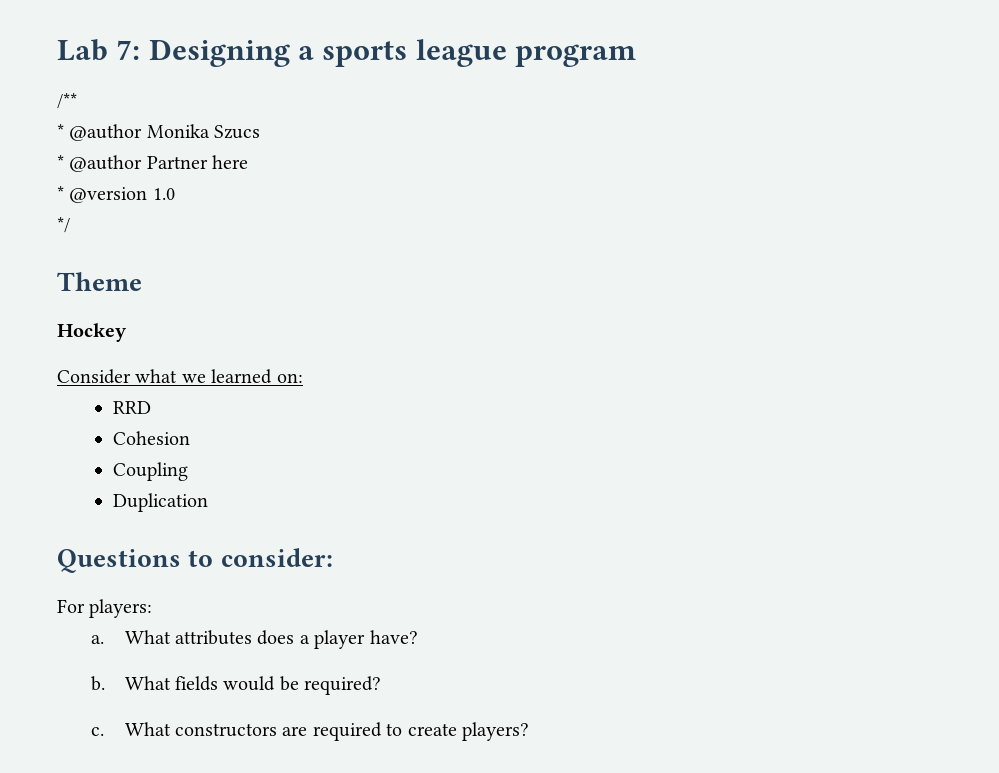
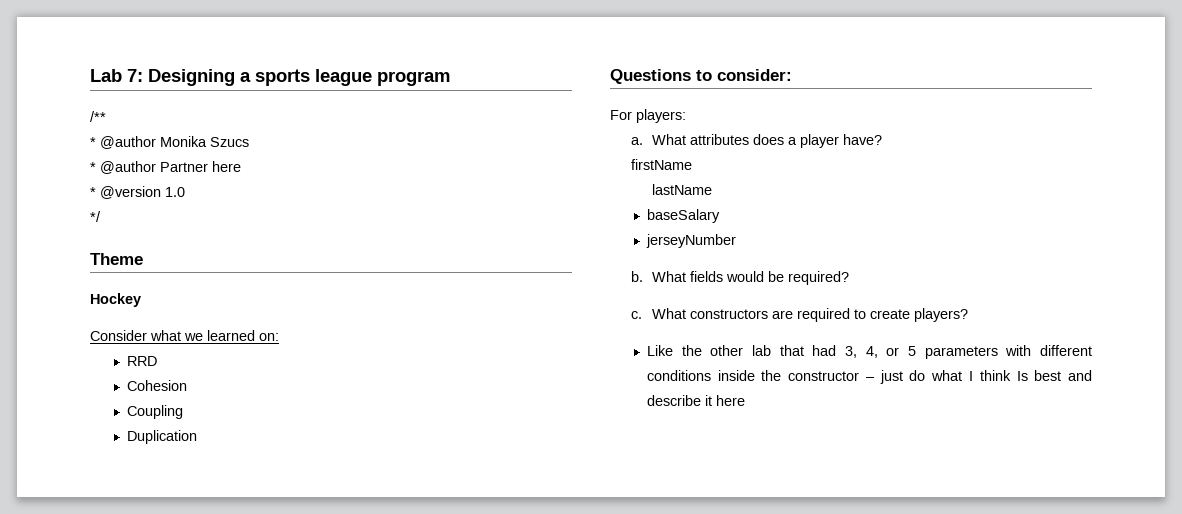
(418, 637) none -> [631,159,693,170] [652,184,713,195] [646,209,720,223] [645,234,736,248] // firstName // lastName // baseSalary // jerseyNumber
(529, 731) none -> [646,345,1092,359] [646,370,1093,384] [646,395,745,406] // Like the other lab that had 3, 4, or 5 parameters with different conditions inside the constructor – just do what I think Is best and describe it here

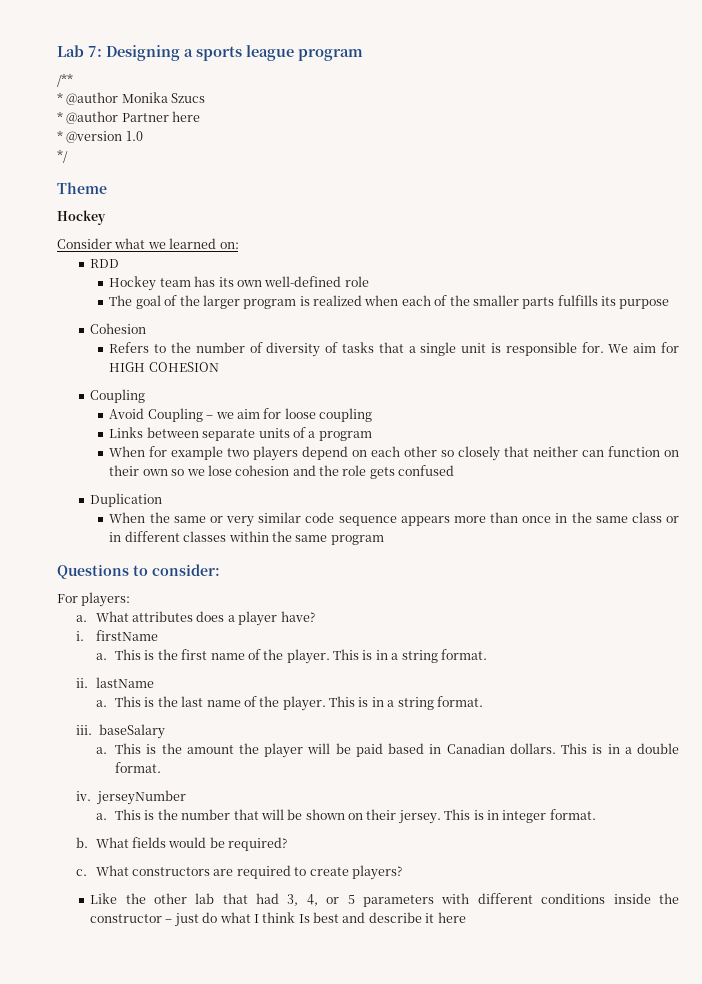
[126,356,157,366] [126,380,187,391] [126,405,183,419] [126,430,197,444] RRD // Cohesion // Coupling // Duplication -> [90,259,120,268] [109,276,369,291] [109,295,670,309] [90,323,147,334] [109,342,679,357] [109,362,219,372] [90,389,146,403] [109,408,373,422] [109,427,372,441] [109,446,680,461] [109,465,455,479] [90,493,163,507] [109,512,679,527] [109,531,384,545] RDD // Hockey team has its own well-defined role // The goal of the larger program is realized when each of the smaller parts fulfills its purpose // Cohesion // Refers to the number of diversity of tasks that a single unit is responsible for. We aim for HIGH COHESION // Coupling // Avoid Coupling – we aim for loose coupling // Links between separate units of a program // When for example two players depend on each other so closely that neither can function on their own so we lose cohesion and the role gets confused // Duplication // When the same or very similar code sequence appears more than once in the same class or in different classes within the same program
(883, 139) none -> [76,631,85,641] i.
[652,184,713,195] [646,209,720,223] [645,234,736,248] lastName // baseSalary // jerseyNumber -> [95,649,487,664] [76,677,154,688] [95,696,483,711] [76,724,165,739] [95,743,679,758] [115,762,162,773] [76,790,186,805] [95,809,596,824] a. This is the first name of the player. This is in a string format. // ii. lastName // a. This is the last name of the player. This is in a string format. // iii. baseSalary // a. This is the amount the player will be paid based in Canadian dollars. This is in a double format. // iv. jerseyNumber // a. This is the number that will be shown on their jersey. This is in integer format.

